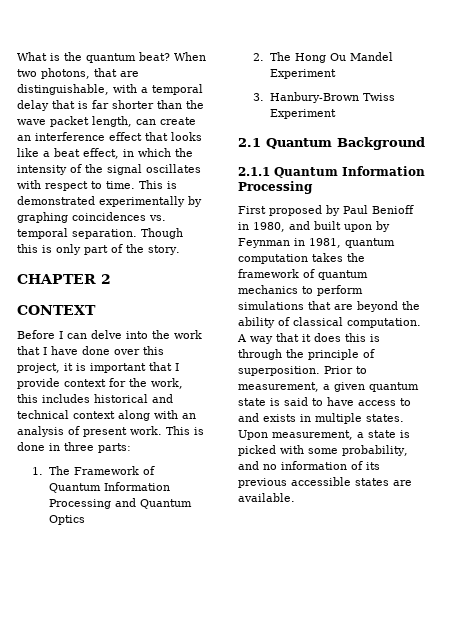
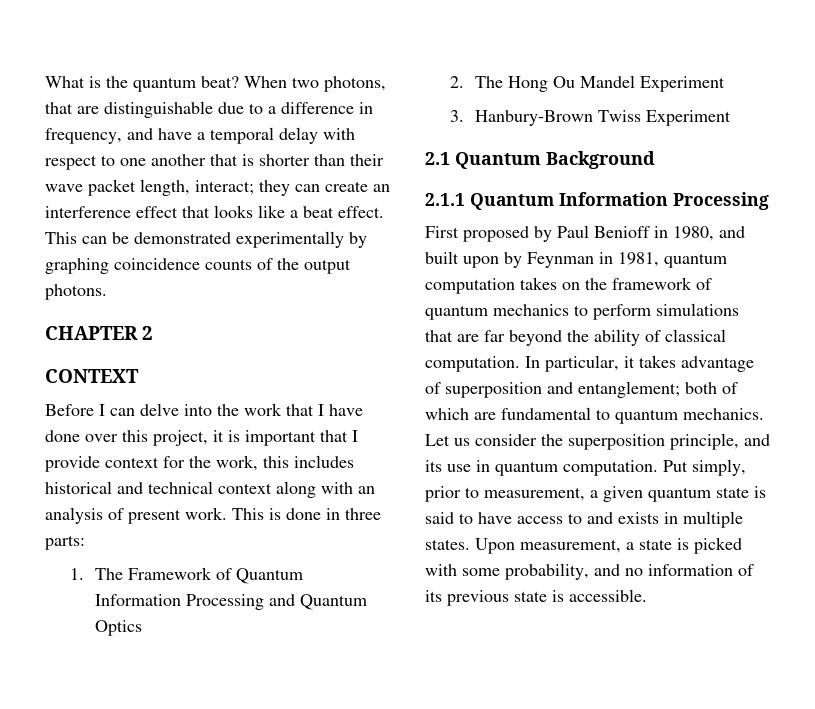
[17,84,203,95] [17,100,49,111] distinguishable, with a temporal delay -> [104,101,373,118] [45,127,355,144] [45,154,206,170] distinguishable due to a difference in frequency, and have a temporal delay with respect to one another
[92,100,109,109] far -> (254, 160) none
[186,100,204,109] the -> [350,154,384,166] their
(132, 121) none -> [195,180,290,196] interact; they
[83,148,193,159] [17,164,201,175] [17,180,177,191] [17,196,202,207] [17,212,166,223] [17,228,183,239] [17,244,180,255] effect, in which the intensity of the signal oscillates with respect to time. This is demonstrated experimentally by graphing coincidences vs. temporal separation. Though this is only part of the story. -> [338,206,384,218] [45,231,367,248] [45,258,351,274] [45,284,107,300] effect. This can be demonstrated experimentally by graphing coincidence counts of the output photons.
(343, 257) none -> [562,282,580,290] on
(353, 307) none -> [484,330,505,342] far
[237,333,380,344] [238,349,375,360] [238,366,353,376] A way that it does this is through the principle of superposition. Prior -> [525,355,754,372] [425,381,738,398] [425,407,764,424] [425,433,770,450] [425,459,746,476] [425,486,461,502] In particular, it takes advantage of superposition and entanglement; both of which are fundamental to quantum mechanics. Let us consider the superposition principle, and its use in quantum computation. Put simply, prior
[291,477,412,486] [238,493,295,502] accessible states are available. -> [514,589,647,602] state is accessible.

